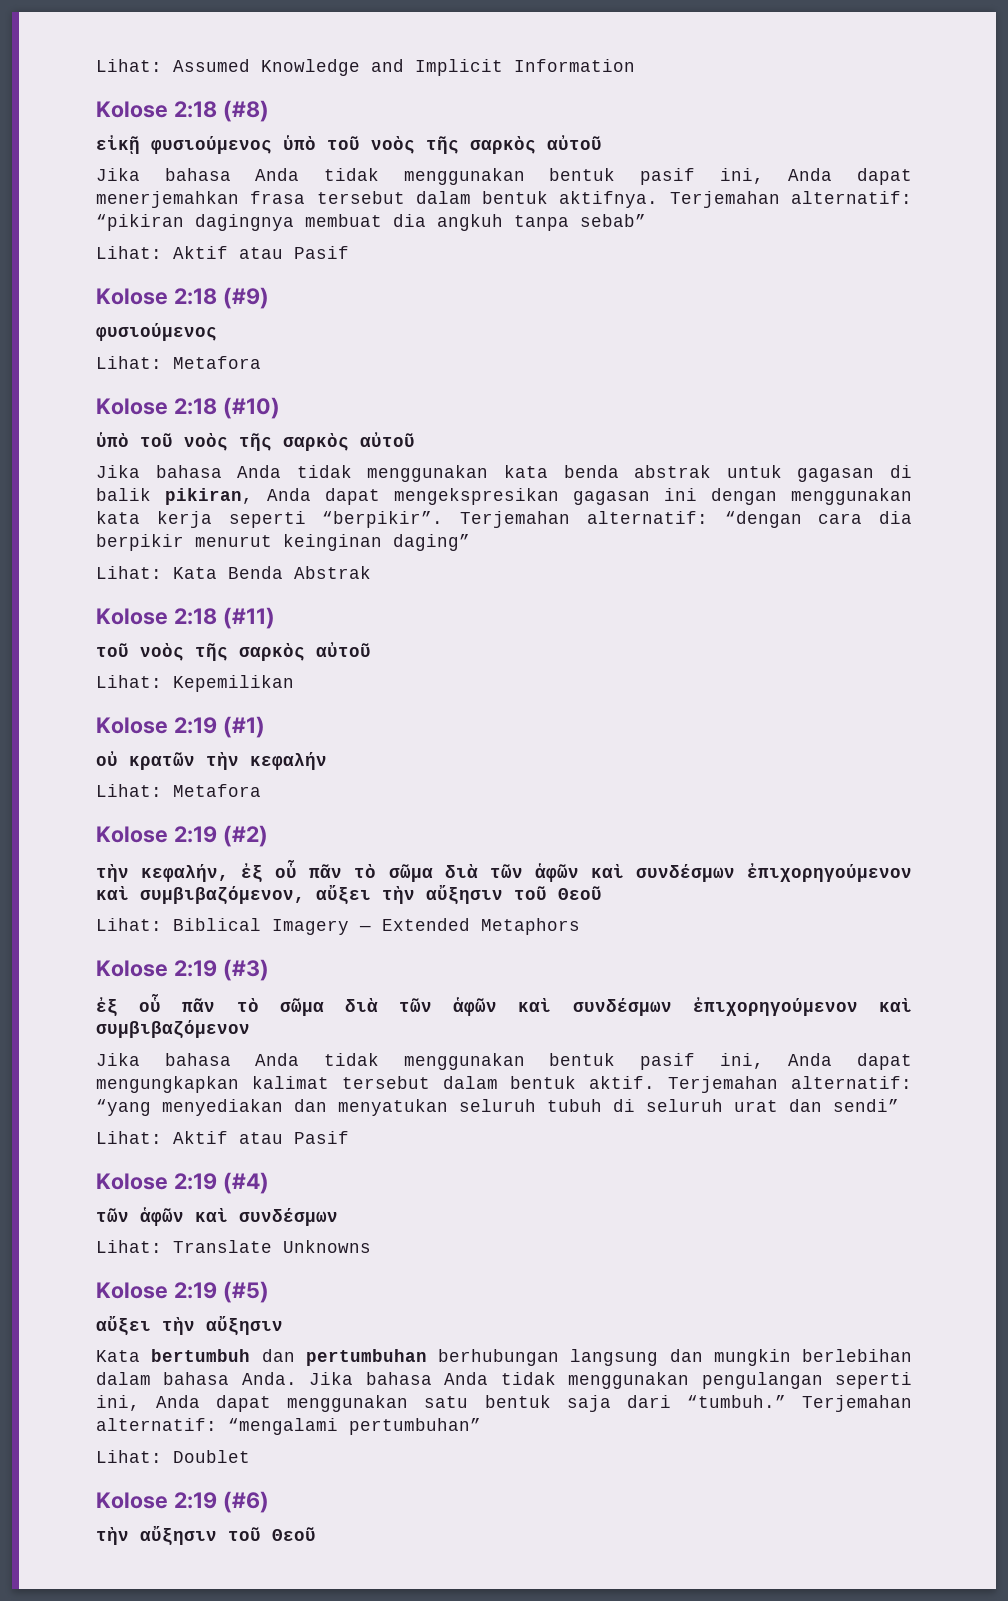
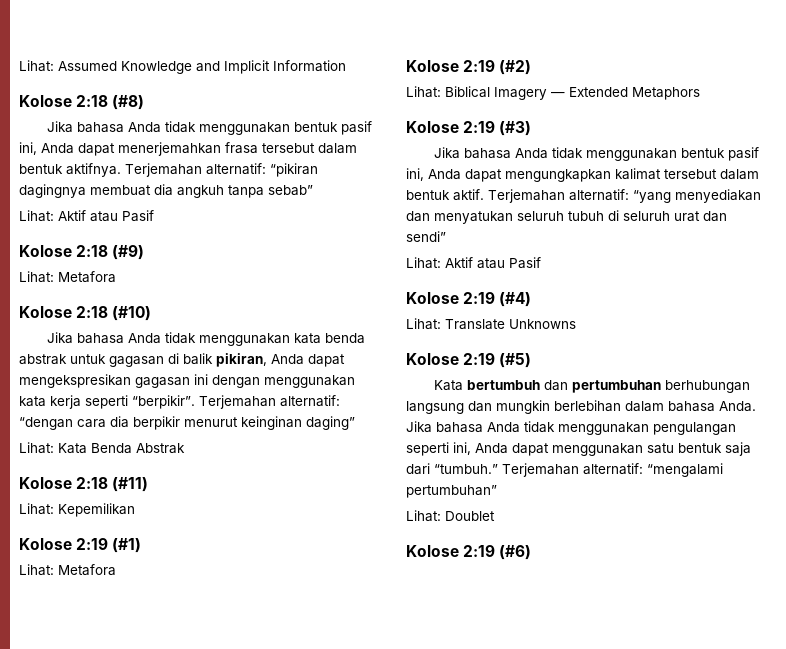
[96,135,602,154] // εἰκῇ φυσιούμενος ὑπὸ τοῦ νοὸς τῆς σαρκὸς αὐτοῦ -> (145, 102) none
[96,323,217,341] // φυσιούμενος -> (145, 252) none
[96,432,415,451] // ὑπὸ τοῦ νοὸς τῆς σαρκὸς αὐτοῦ -> (152, 313) none
[96,642,371,661] // τοῦ νοὸς τῆς σαρκὸς αὐτοῦ -> (149, 484) none
[96,751,327,770] // οὐ κρατῶν τὴν κεφαλήν -> (142, 545) none
[96,860,912,883] [96,885,602,905] // τὴν κεφαλήν, ἐξ οὗ πᾶν τὸ σῶμα διὰ τῶν ἁφῶν καὶ συνδέσμων ἐπιχορηγούμενον καὶ συμβιβαζόμενον, αὔξει τὴν αὔξησιν τοῦ Θεοῦ -> (532, 67) none
[96,994,912,1017] [96,1020,250,1039] // ἐξ οὗ πᾶν τὸ σῶμα διὰ τῶν ἁφῶν καὶ συνδέσμων ἐπιχορηγούμενον καὶ συμβιβαζόμενον -> (532, 128) none
[96,1207,338,1226] // τῶν ἁφῶν καὶ συνδέσμων -> (532, 299) none
[96,1316,283,1336] // αὔξει τὴν αὔξησιν -> (532, 360) none
[96,1526,316,1546] // τὴν αὔξησιν τοῦ Θεοῦ -> (532, 552) none

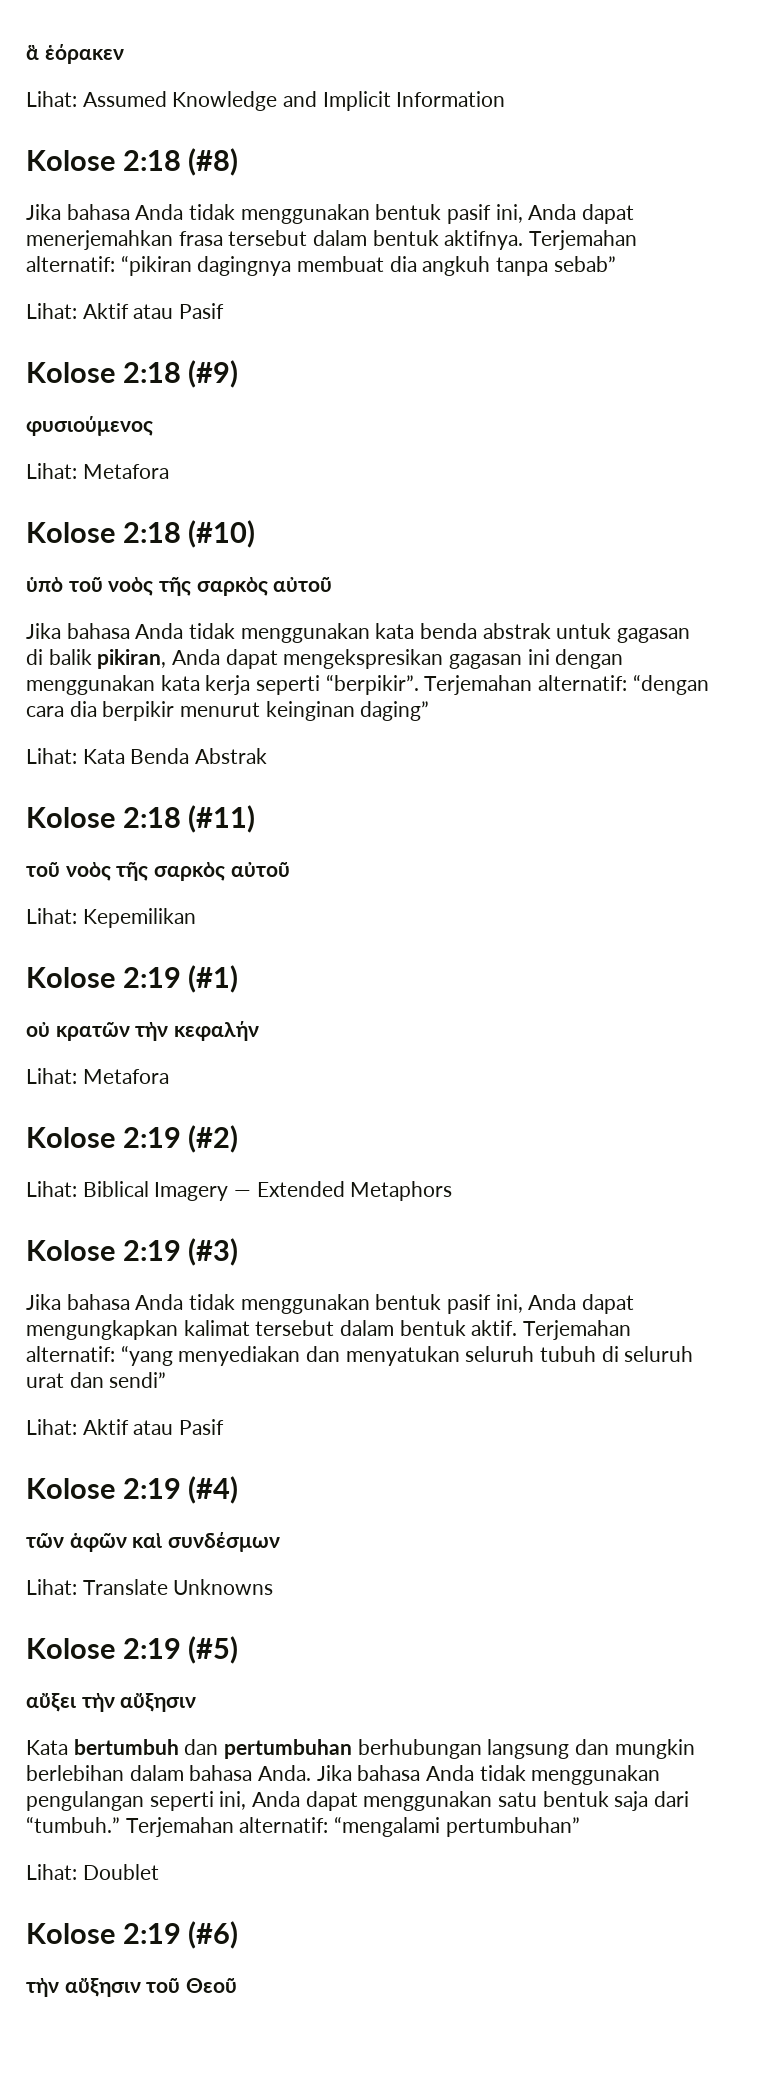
(19, 66) none -> [26,44,124,64] ἃ ἑόρακεν //
(145, 252) none -> [26,416,153,436] // φυσιούμενος
(152, 313) none -> [26,577,333,596] // ὑπὸ τοῦ νοὸς τῆς σαρκὸς αὐτοῦ
(149, 484) none -> [26,862,290,881] // τοῦ νοὸς τῆς σαρκὸς αὐτοῦ
(142, 545) none -> [26,1021,260,1041] // οὐ κρατῶν τὴν κεφαλήν
(532, 299) none -> [26,1532,281,1552] // τῶν ἁφῶν καὶ συνδέσμων
(532, 360) none -> [26,1693,197,1712] // αὔξει τὴν αὔξησιν
(532, 552) none -> [26,1978,238,1997] // τὴν αὔξησιν τοῦ Θεοῦ

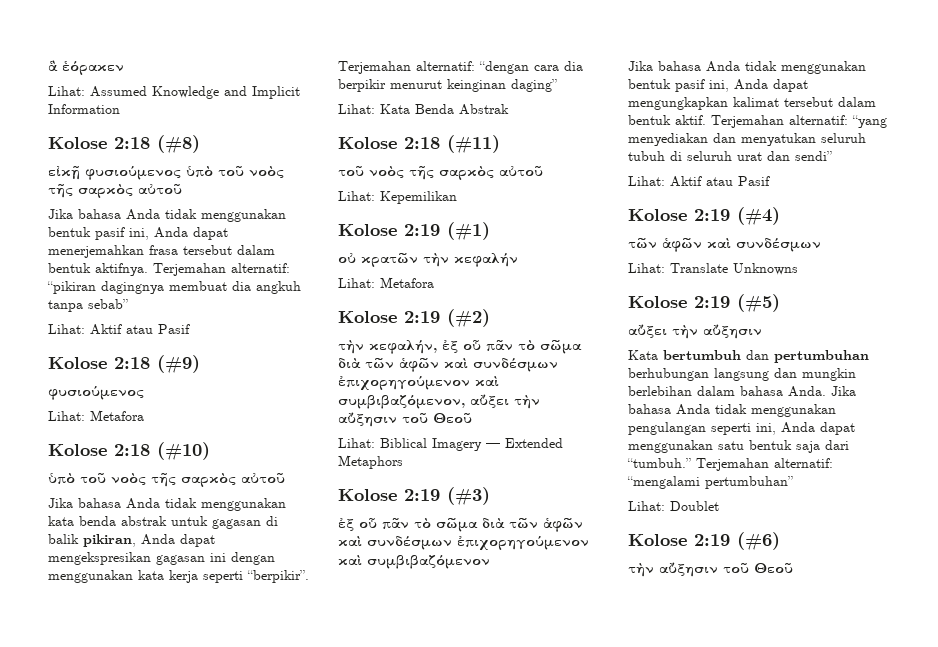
(239, 162) none -> [48,166,284,180] [48,184,182,198] // εἰκῇ φυσιούμενος ὑπὸ τοῦ νοὸς τῆς σαρκὸς αὐτοῦ
(239, 1139) none -> [338,340,582,354] [338,358,558,372] [338,376,499,391] [338,394,540,409] [338,412,472,427] // τὴν κεφαλήν, ἐξ οὗ πᾶν τὸ σῶμα διὰ τῶν ἁφῶν καὶ συνδέσμων ἐπιχορηγούμενον καὶ συμβιβαζόμενον, αὔξει τὴν αὔξησιν τοῦ Θεοῦ
(239, 1252) none -> [338,518,583,532] [338,536,589,551] [338,555,490,569] // ἐξ οὗ πᾶν τὸ σῶμα διὰ τῶν ἁφῶν καὶ συνδέσμων ἐπιχορηγούμενον καὶ συμβιβαζόμενον

